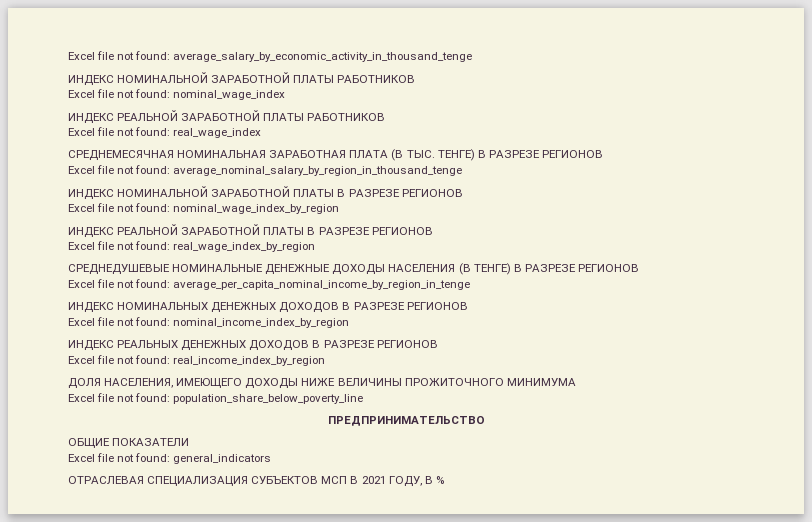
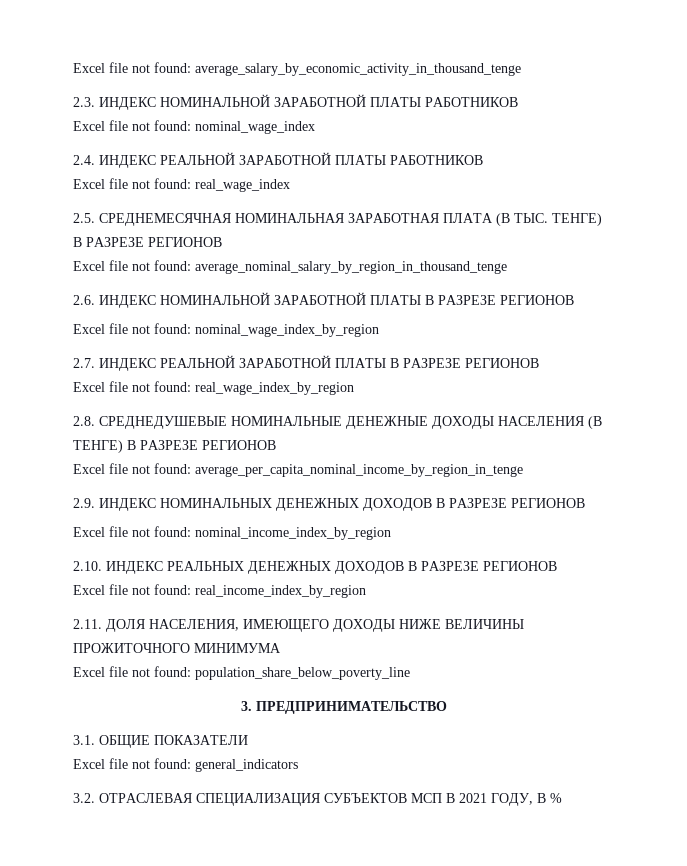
(473, 57) none -> [73,97,95,107] 2.3.
(286, 95) none -> [73,155,95,165] 2.4.
(262, 133) none -> [73,213,95,223] 2.5.
(463, 171) none -> [73,295,95,305] 2.6.
(340, 209) none -> [73,358,95,368] 2.7.
(316, 247) none -> [73,416,95,426] 2.8.
(471, 285) none -> [73,498,95,508] 2.9.
(350, 323) none -> [73,561,102,571] 2.10.
(326, 361) none -> [73,619,102,629] 2.11.
(364, 399) none -> [240,701,252,711] 3.
(485, 421) none -> [73,735,95,745] 3.1.
(272, 459) none -> [73,793,95,803] 3.2.

